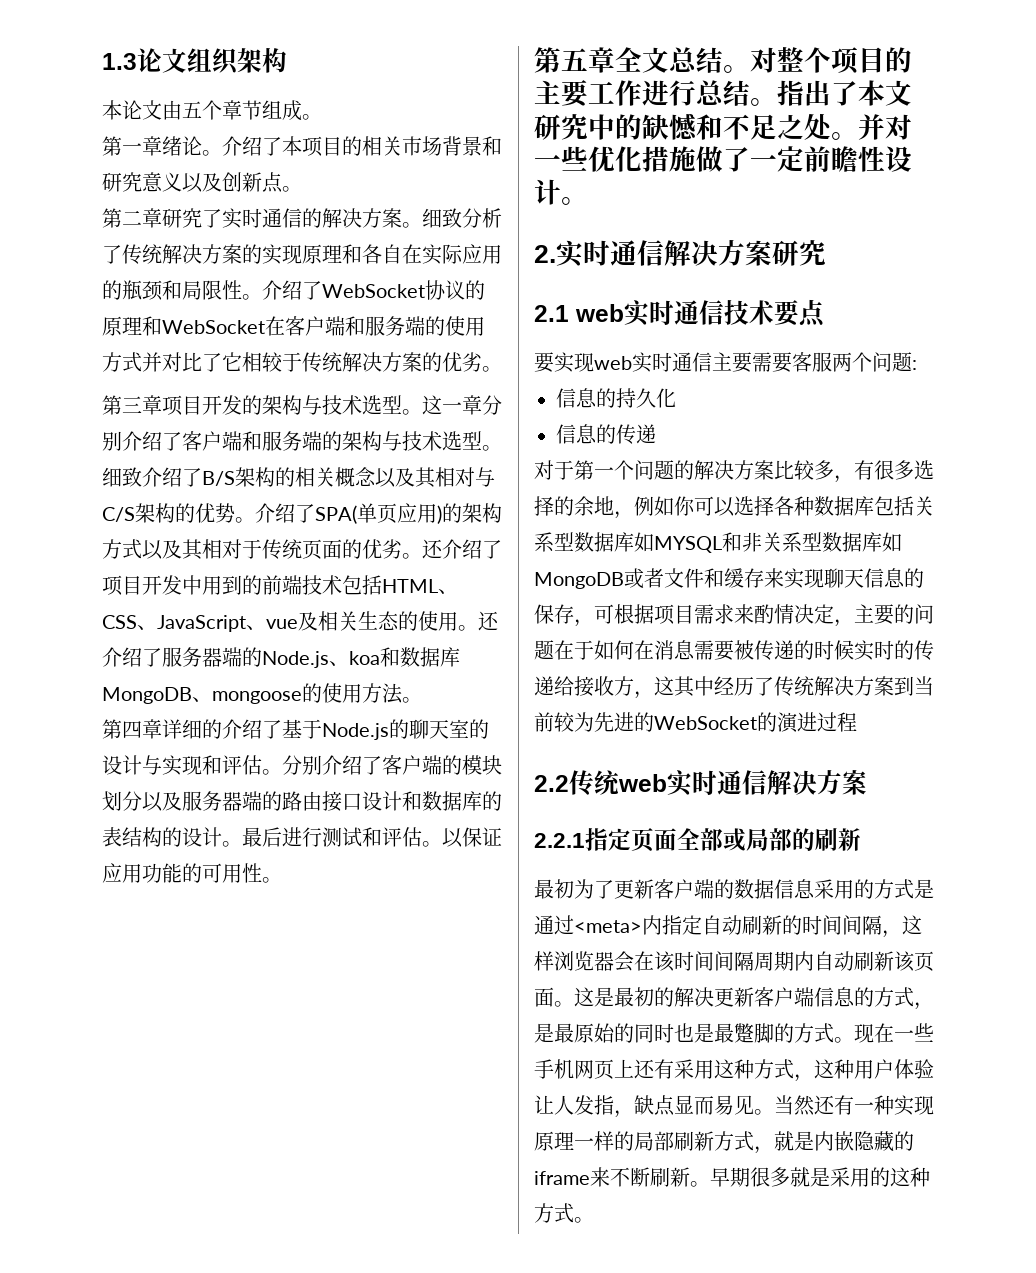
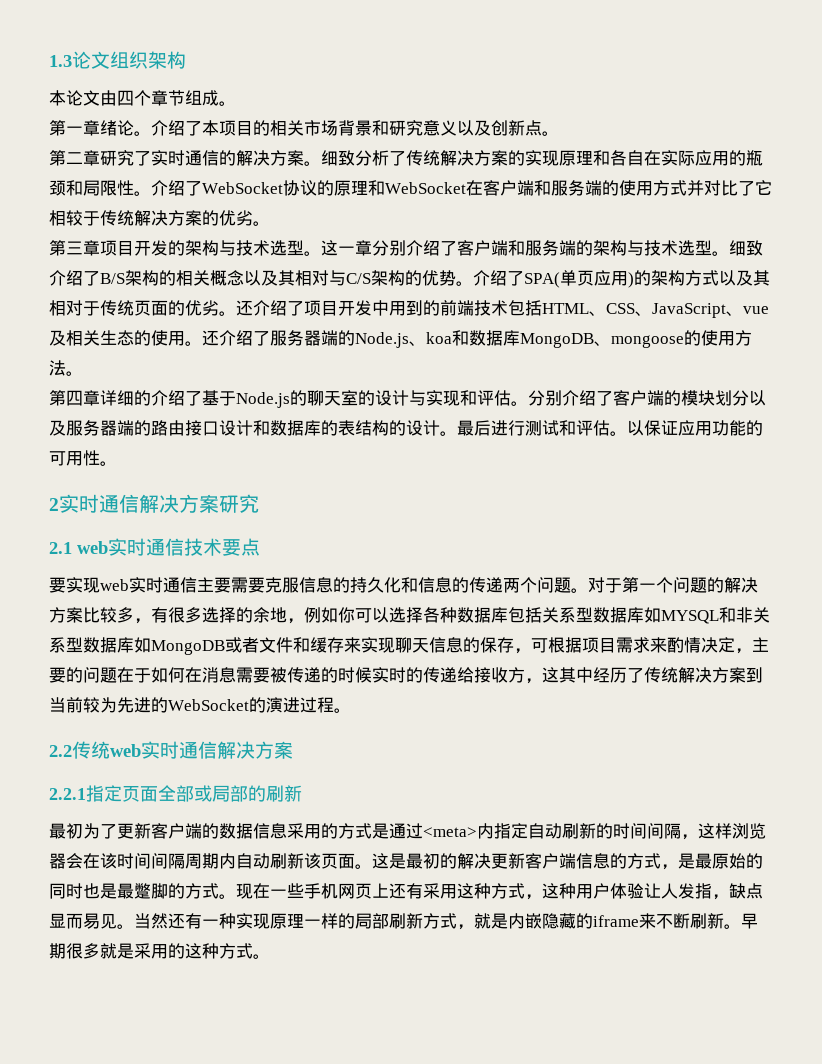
[182,101,202,118] 五 -> [117,90,134,106] 四
[534,47,912,74] [534,80,912,107] [534,113,912,140] [534,146,912,172] [534,179,588,205] [534,245,556,263] 第五章全文总结。对整个项目的主要工作进行总结。指出了本文研究中的缺憾和不足之处。并对一些优化措施做了一定前瞻性设计。 // 2. -> [49,498,59,511] 2
[792,352,917,372] 客服两个问题: // -> [265,577,299,593] 克服
(676, 398) // -> [401,577,418,593] 和
(656, 434) // -> [503,577,588,593] 两个问题。
(857, 722) none -> [334,708,351,713] 。

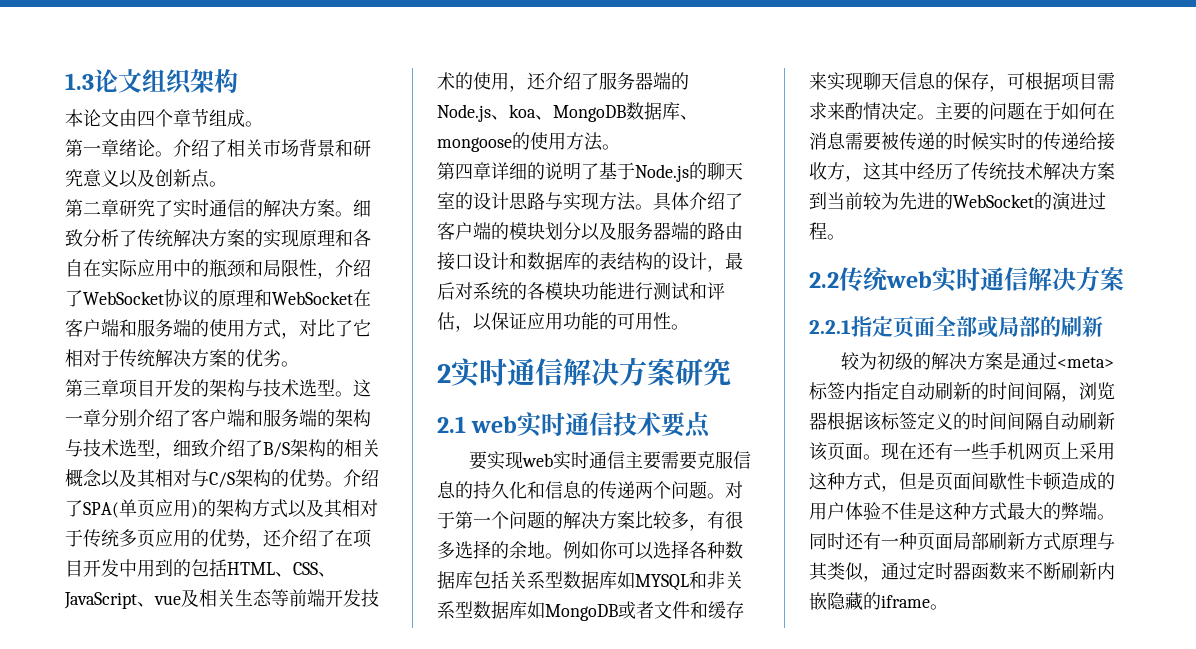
[202,120,270,136] 本项目的 -> (227, 148) none
(729, 158) none -> [173,259,191,277] 中
[134,191,151,196] 。 -> [317,272,335,279] ，
[687,180,704,196] 并 -> [281,332,299,339] ，
[66,210,83,226] 较 -> [83,349,101,367] 对
[712,251,729,256] 。 -> [155,452,173,459] ，
[134,300,304,316] 页面的优劣。还介绍了 -> [119,529,353,549] 多页应用的优势，还介绍了在
[440,300,508,316] 前端技术 -> (191, 568) none
[134,330,202,346] 的使用。 -> [271,589,379,607] [437,72,527,92] 等前端开发技术的使用，
[452,330,594,348] 和数据库MongoDB -> [535,102,680,122] 、MongoDB数据库
[151,390,185,406] 介绍 -> [545,162,581,180] 说明
[409,390,562,406] 与实现和评估。分别 -> [509,192,689,211] 思路与实现方法。具体
[440,420,491,436] 。最后 -> [707,252,743,272] [437,282,617,300] ，最后对系统的各模块功能
[610,431,627,436] 。 -> [455,325,473,332] ，
[287,618,304,624] ， -> [545,553,563,559] 。
[735,648,752,654] ， -> [917,114,935,120] 。
(678, 675) none -> [1007,162,1043,180] 技术
[49,823,372,839] 最初为了更新客户端的数据信息采用的方式 -> [840,352,1003,370] 较为初级的解决方案
(477, 832) none -> [809,382,845,400] 标签
[698,823,766,839] [49,853,236,869] 这样浏览器会在该时间间隔周期内 -> [1079,382,1115,400] [809,411,1043,431] 浏览器根据该标签定义的时间间隔
[372,853,763,870] [49,883,270,899] 这是最初的解决更新客户端信息的方式，是最原始的同时也是最蹩脚的方式。现在 -> [881,442,953,460] 现在还有
[389,883,423,899] 还有 -> (1079, 450) none
[542,883,763,900] [49,913,758,930] [49,943,253,959] 这种用户体验让人发指，缺点显而易见。当然还有一种实现原理一样的局部刷新方式，就是内嵌隐藏的iframe来不断刷新。早期很多就是采用的这种方式 -> [899,472,1115,491] [809,502,1115,521] [809,532,1115,551] [809,561,1115,582] [809,592,930,610] 但是页面间歇性卡顿造成的用户体验不佳是这种方式最大的弊端。同时还有一种页面局部刷新方式原理与其类似，通过定时器函数来不断刷新内嵌隐藏的iframe

